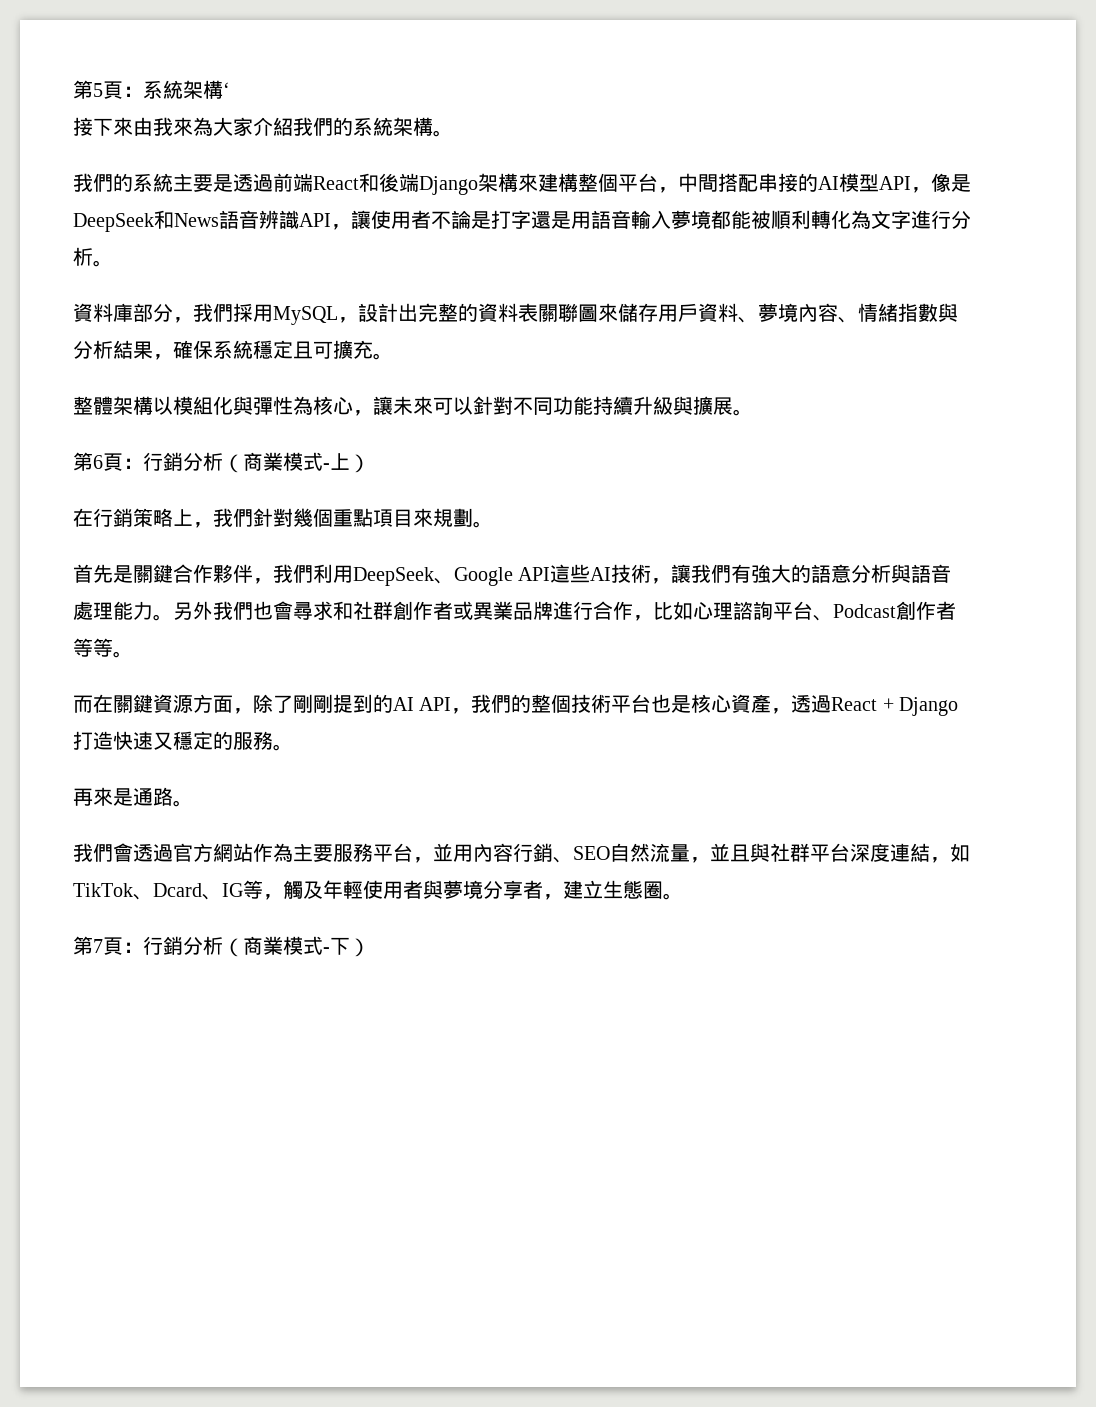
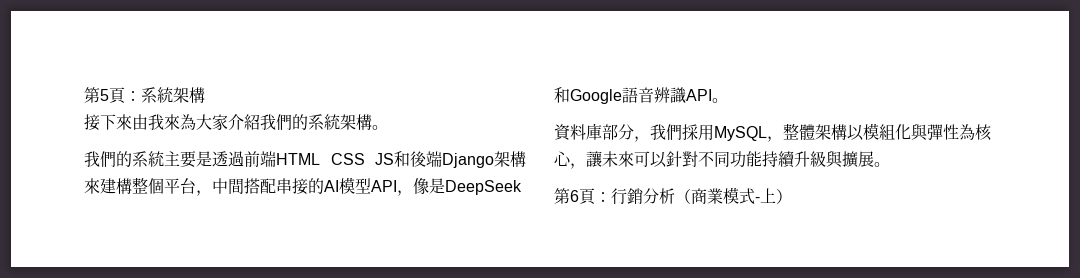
[223,82,230,97] ‘ -> (205, 95) none
[313,176,359,190] React -> [276,153,394,165] HTML CSS JS
[174,213,219,227] News -> [570,89,622,104] Google
[331,210,971,230] [73,247,93,266] ，讓使用者不論是打字還是用語音輸入夢境都能被順利轉化為文字進行分析 -> (712, 95) none
[358,303,958,323] [73,340,393,360] 設計出完整的資料表關聯圖來儲存用戶資料、夢境內容、情緒指數與分析結果，確保系統穩定且可擴充。 // -> (783, 139) none
[73,508,493,528] [73,564,952,586] [73,601,956,621] [73,638,133,658] [73,694,959,716] [73,731,293,751] [73,787,193,807] [73,843,970,863] [73,880,683,900] [73,936,370,957] // 在行銷策略上，我們針對幾個重點項目來規劃。 // 首先是關鍵合作夥伴，我們利用DeepSeek、Google API這些AI技術，讓我們有強大的語意分析與語音處理能力。另外我們也會尋求和社群創作者或異業品牌進行合作，比如心理諮詢平台、Podcast創作者等等。 // 而在關鍵資源方面，除了剛剛提到的AI API，我們的整個技術平台也是核心資產，透過React + Django打造快速又穩定的服務。 // 再來是通路。 // 我們會透過官方網站作為主要服務平台，並用內容行銷、SEO自然流量，並且與社群平台深度連結，如TikTok、Dcard、IG等，觸及年輕使用者與夢境分享者，建立生態圈。 // 第7頁：行銷分析（商業模式-下） -> (792, 196) none

